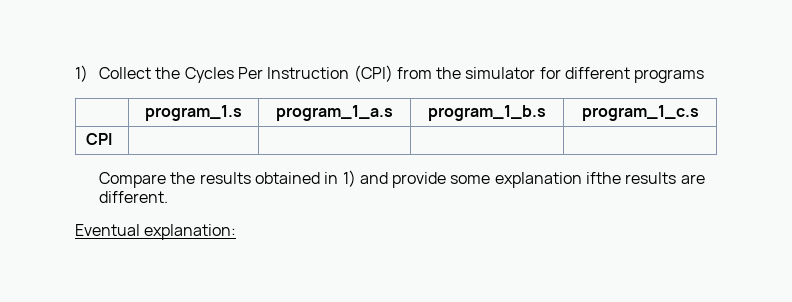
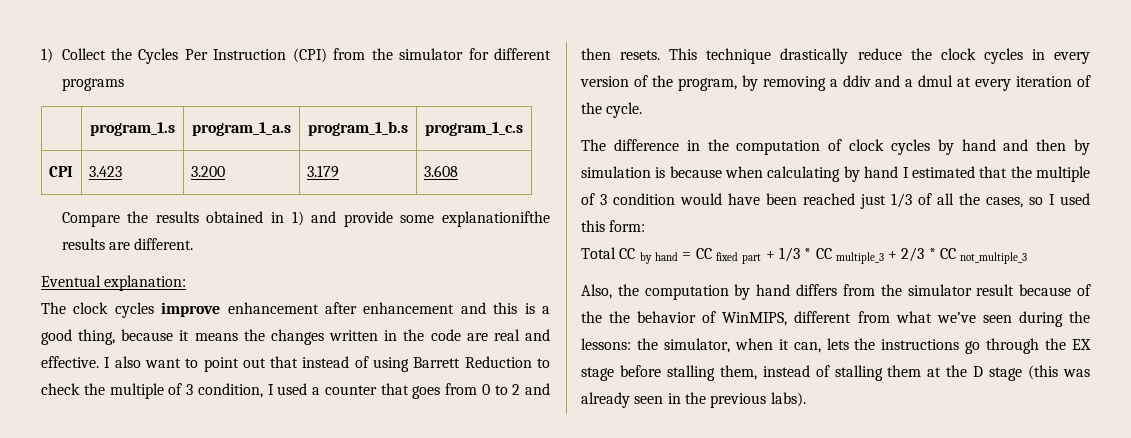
(112, 139) | | | -> [88,166,122,177] [190,166,225,177] [306,165,339,178] [423,165,458,177] 3.423 | 3.200 | 3.179 | 3.608
[494,172,622,188] explanation ifthe -> [442,211,550,227] explanationifthe
(237, 232) none -> [41,302,550,318] [41,329,550,345] [41,356,551,372] [41,383,550,399] [581,48,1090,64] [580,75,1091,91] [581,102,643,118] [581,139,1090,155] [581,166,1090,182] [581,193,1090,209] [581,220,646,232] [581,247,1028,264] [581,284,1091,300] [581,311,1091,327] [581,338,1091,354] [581,365,1090,381] [581,392,806,408] // The clock cycles improve enhancement after enhancement and this is a good thing, because it means the changes written in the code are real and effective. I also want to point out that instead of using Barrett Reduction to check the multiple of 3 condition, I used a counter that goes from 0 to 2 and then resets. This technique drastically reduce the clock cycles in every version of the program, by removing a ddiv and a dmul at every iteration of the cycle. // The difference in the computation of clock cycles by hand and then by simulation is because when calculating by hand I estimated that the multiple of 3 condition would have been reached just 1/3 of all the cases, so I used this form: // Total CC by hand = CC fixed part + 1/3 * CC multiple_3 + 2/3 * CC not_multiple_3 // Also, the computation by hand differs from the simulator result because of the the behavior of WinMIPS, different from what we’ve seen during the lessons: the simulator, when it can, lets the instructions go through the EX stage before stalling them, instead of stalling them at the D stage (this was already seen in the previous labs).

